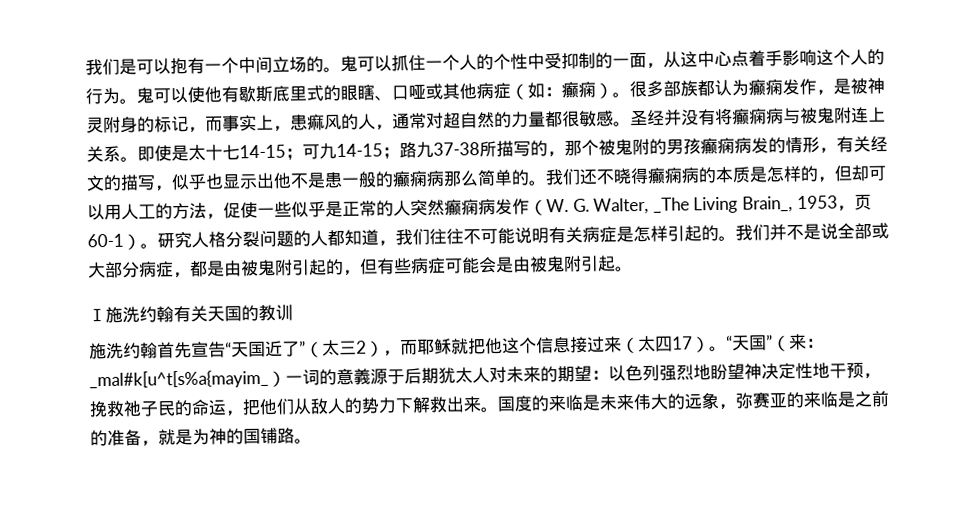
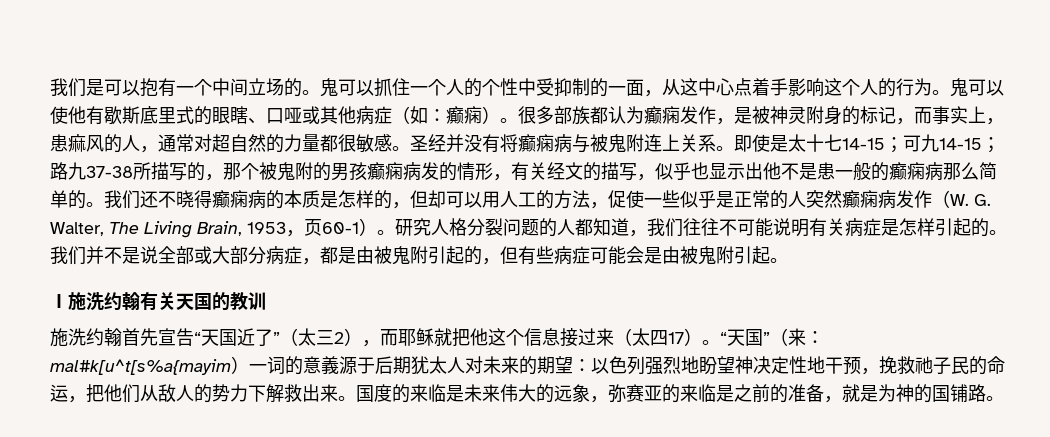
[652,196,793,214] _The Living Brain_, -> [109,221,242,238] The Living Brain,
[89,369,269,390] _mal#k[u^t[s%a{mayim_ -> [50,359,231,375] mal#k[u^t[s%a{mayim

